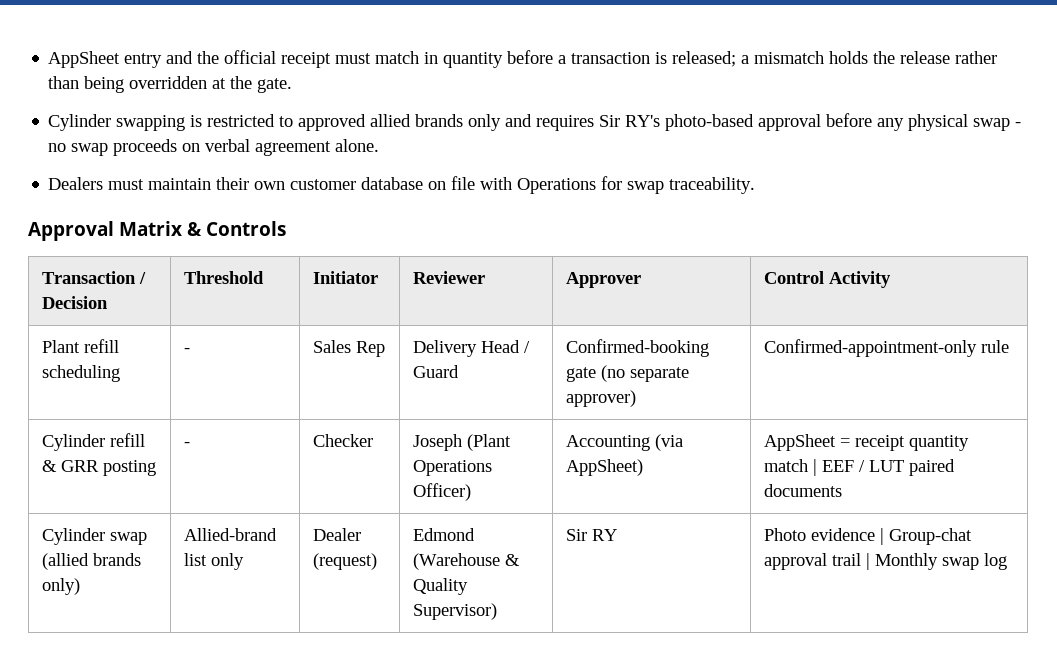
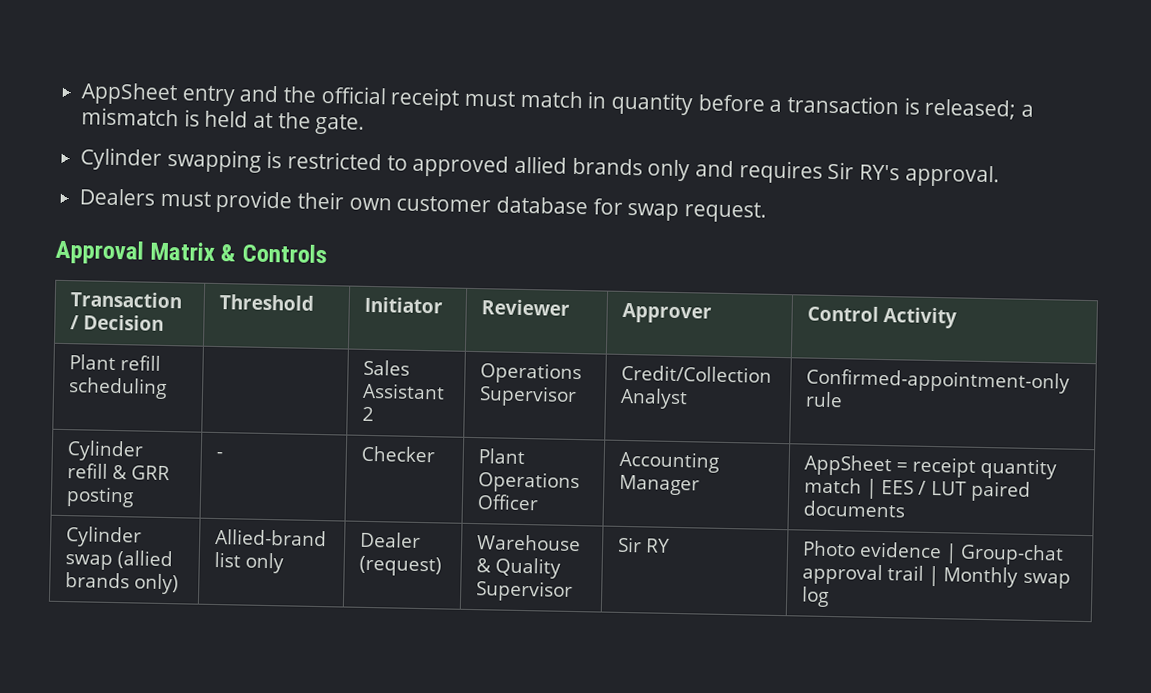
[829,51,998,64] [48,76,208,93] holds the release rather than being overridden -> [183,109,249,128] is held
[665,113,1022,131] [48,139,380,156] photo-based approval before any physical swap - no swap proceeds on verbal agreement alone. -> [904,164,1000,188] approval.
[148,178,212,190] maintain -> [215,189,293,214] provide
[428,176,597,194] on file with Operations -> (589, 205) none
[669,177,756,194] traceability. -> [684,201,768,223] request.
[183,348,190,353] - -> (168, 388) none
[355,341,385,357] [412,340,530,357] [412,365,459,378] [565,339,709,357] [565,365,689,382] [565,390,636,407] Rep | Delivery Head / Guard | Confirmed-booking gate (no separate approver) -> [362,382,446,400] [362,406,375,422] [480,362,583,385] [479,385,578,408] [621,364,773,383] [620,387,689,410] Assistant 2 | Operations Supervisor | Credit/Collection Analyst
[412,434,511,451] [412,460,492,476] [412,483,471,501] Joseph (Plant Operations Officer) -> [478,448,526,465] [478,471,581,494] [477,494,540,511] Plant Operations Officer
[654,434,683,451] [565,459,643,476] (via AppSheet) -> [619,474,701,496] Manager
[821,460,854,472] EEF -> [881,480,915,495] EES
[412,528,475,541] [412,553,500,570] Edmond (Warehouse -> [477,534,582,552] Warehouse
[412,603,497,620] Supervisor) -> [476,580,574,603] Supervisor

